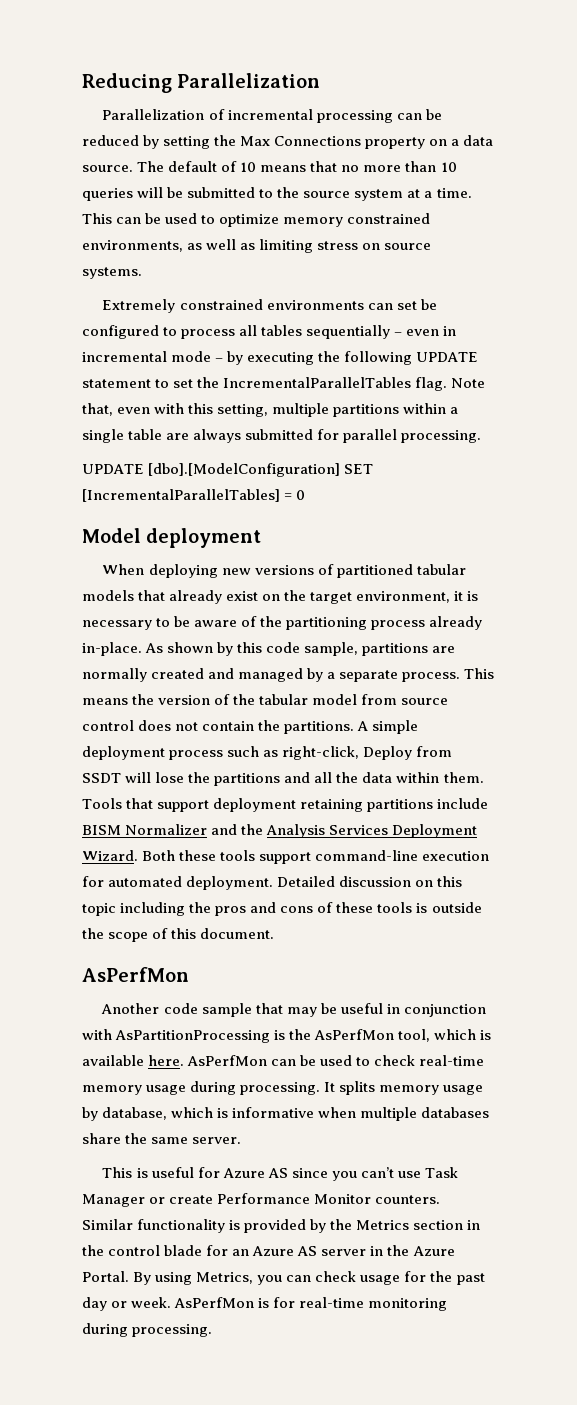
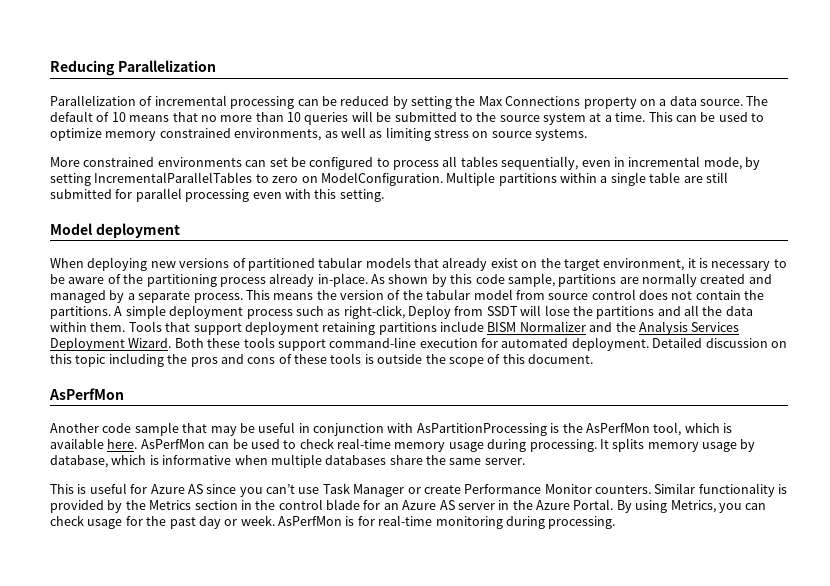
[102,299,176,313] Extremely -> [50,157,80,167] More
[306,325,403,339] sequentially – -> [501,156,579,170] sequentially,
[171,351,479,365] [82,377,486,391] [82,403,330,417] mode – by executing the following UPDATE statement to set the IncrementalParallelTables flag. Note that, even with this setting, multiple -> [703,157,760,170] [50,172,496,186] mode, by setting IncrementalParallelTables to zero on ModelConfiguration. Multiple
[193,429,242,443] always -> [705,172,728,183] still
[401,430,482,443] [82,463,374,477] [82,489,306,502] processing. // UPDATE [dbo].[ModelConfiguration] SET [IncrementalParallelTables] = 0 -> [185,189,384,202] processing even with this setting.

